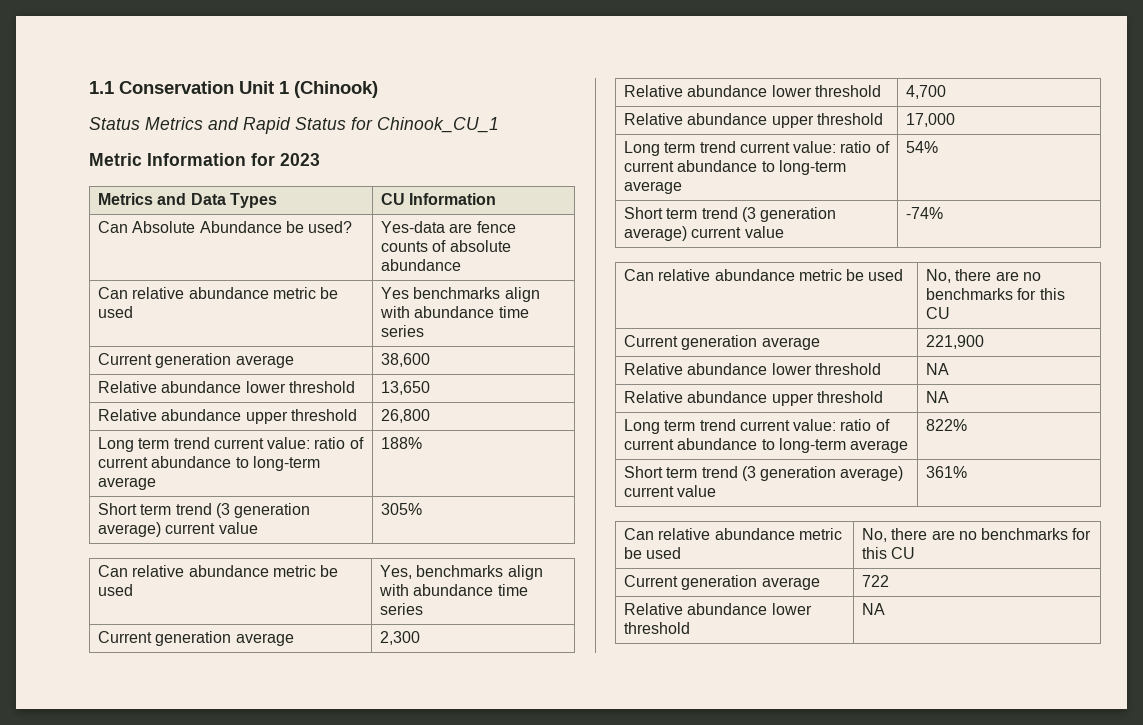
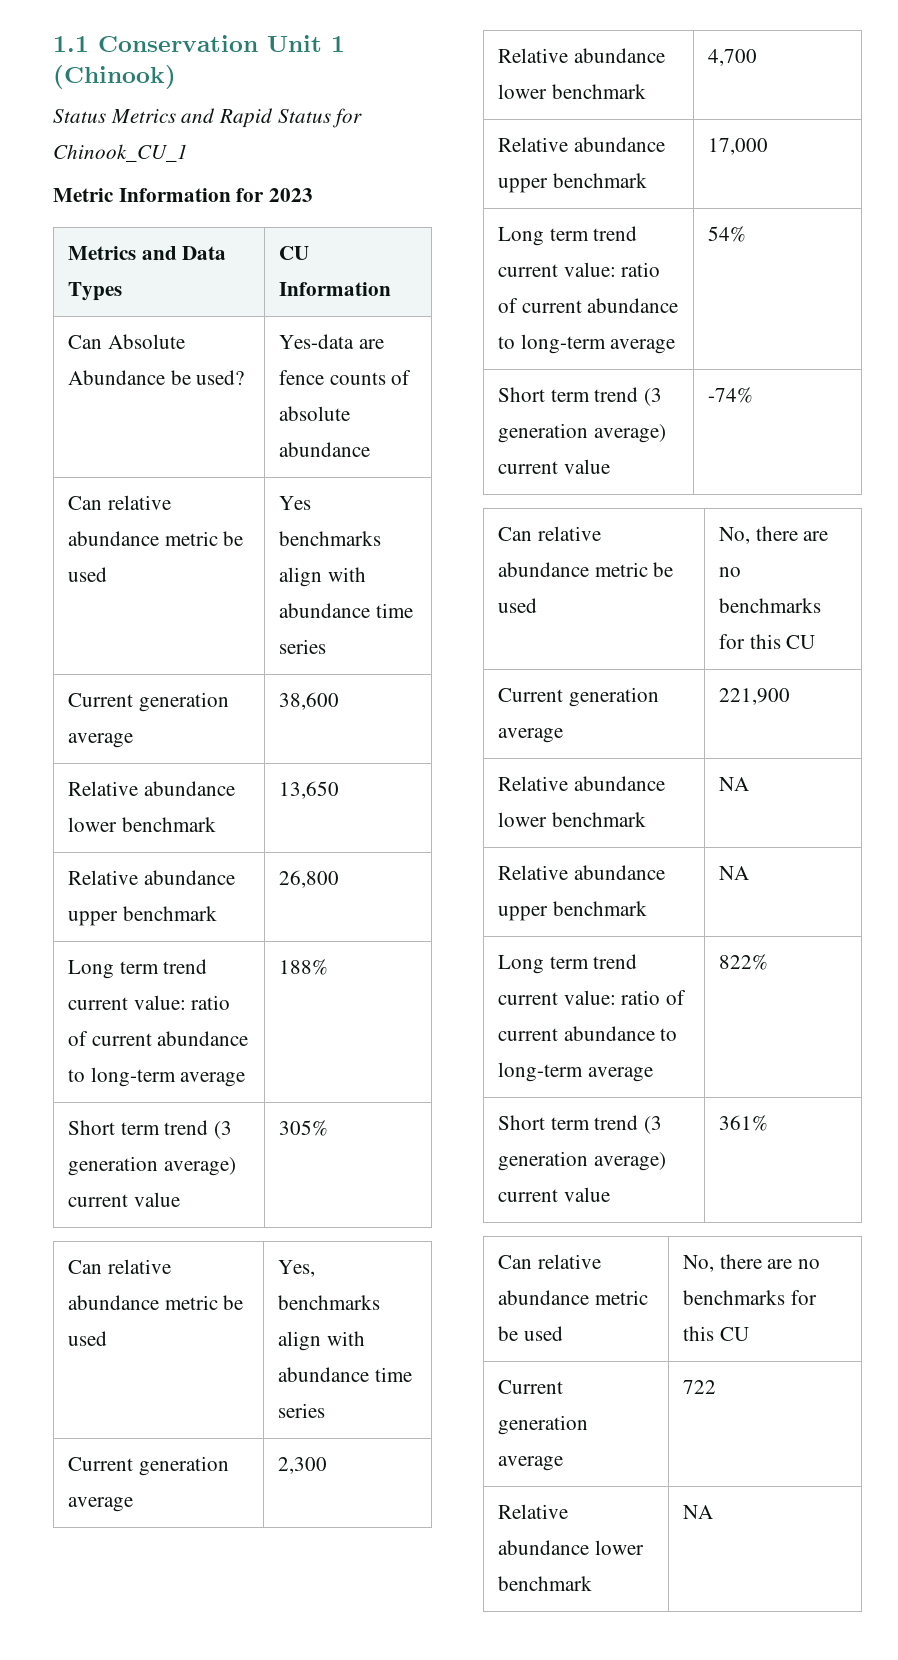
[288,381,355,393] threshold -> [121,817,216,832] benchmark
[290,409,357,421] threshold -> [122,906,217,921] benchmark
[814,85,881,97] threshold -> [551,84,646,99] benchmark
[816,113,883,125] threshold -> [552,173,647,188] benchmark
[814,363,881,375] threshold -> [551,812,646,827] benchmark
[816,391,883,403] threshold -> [552,901,647,916] benchmark
[623,622,690,634] threshold -> [497,1576,592,1591] benchmark

